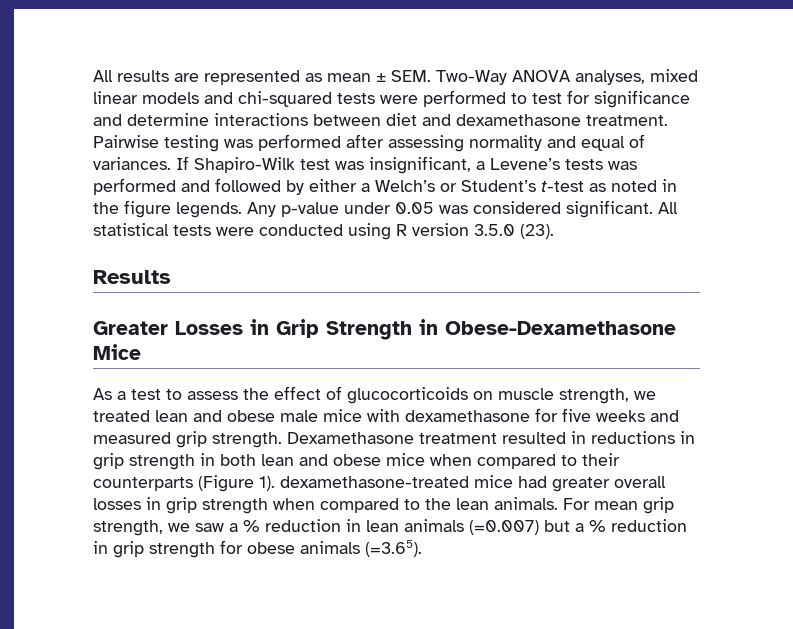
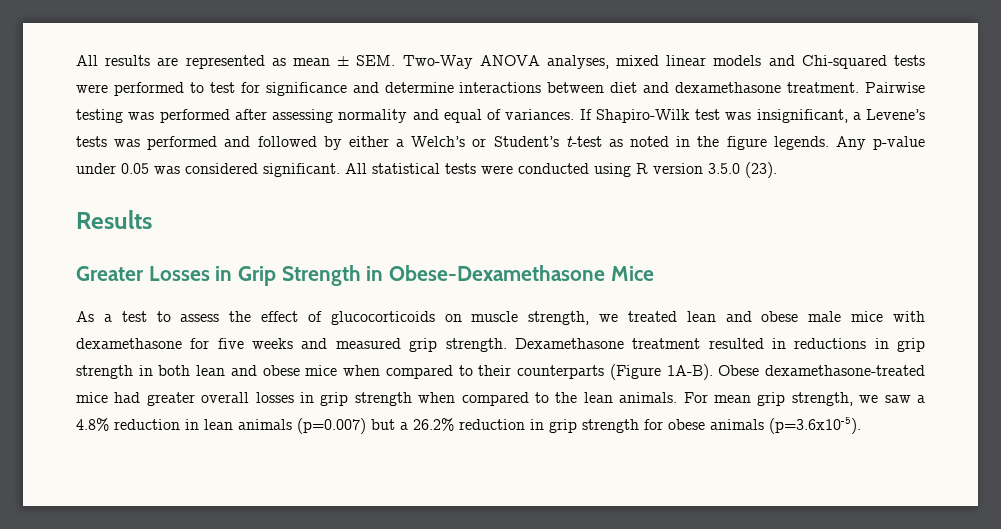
[238,91,332,107] chi-squared -> [801,55,887,69] Chi-squared
[259,476,275,491] 1). -> [666,364,760,380] 1A-B). Obese
[243,520,260,532] % -> [76,418,109,431] 4.8%
[469,520,539,535] (=0.007) -> [297,418,366,434] (p=0.007)
[589,520,606,532] % -> [413,418,454,431] 26.2%
[365,540,422,557] (=3.65). -> [769,417,861,434] (p=3.6x10-5).

